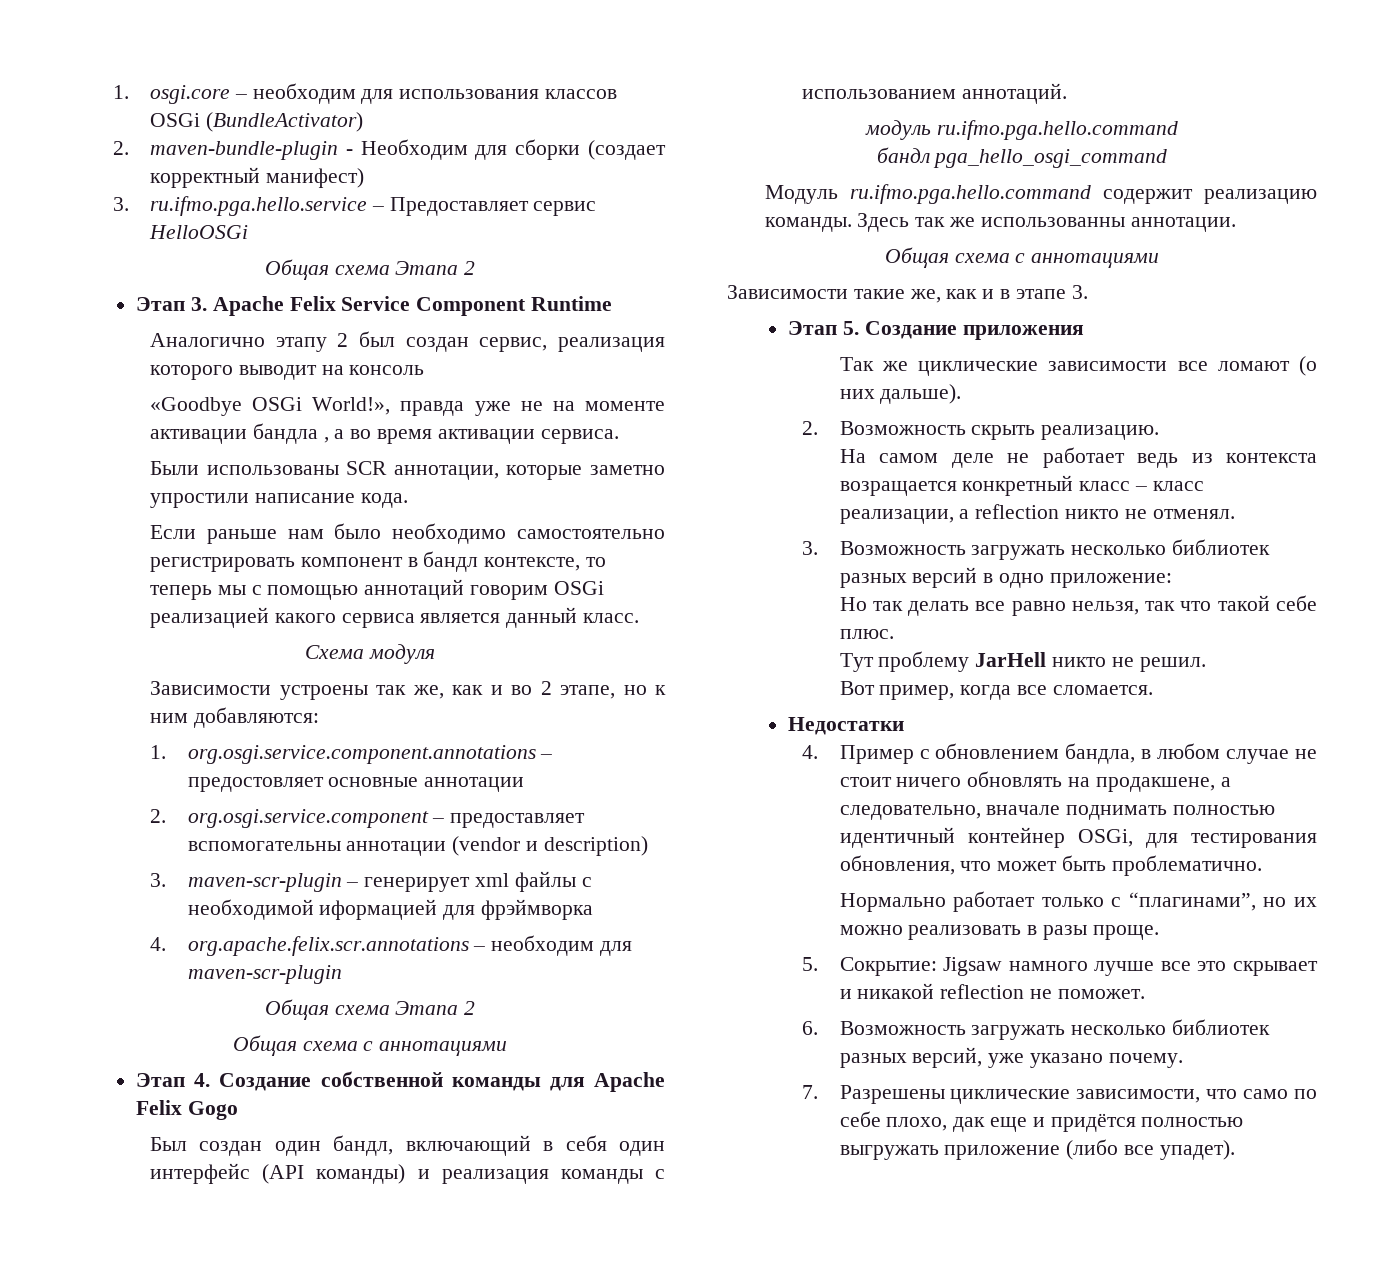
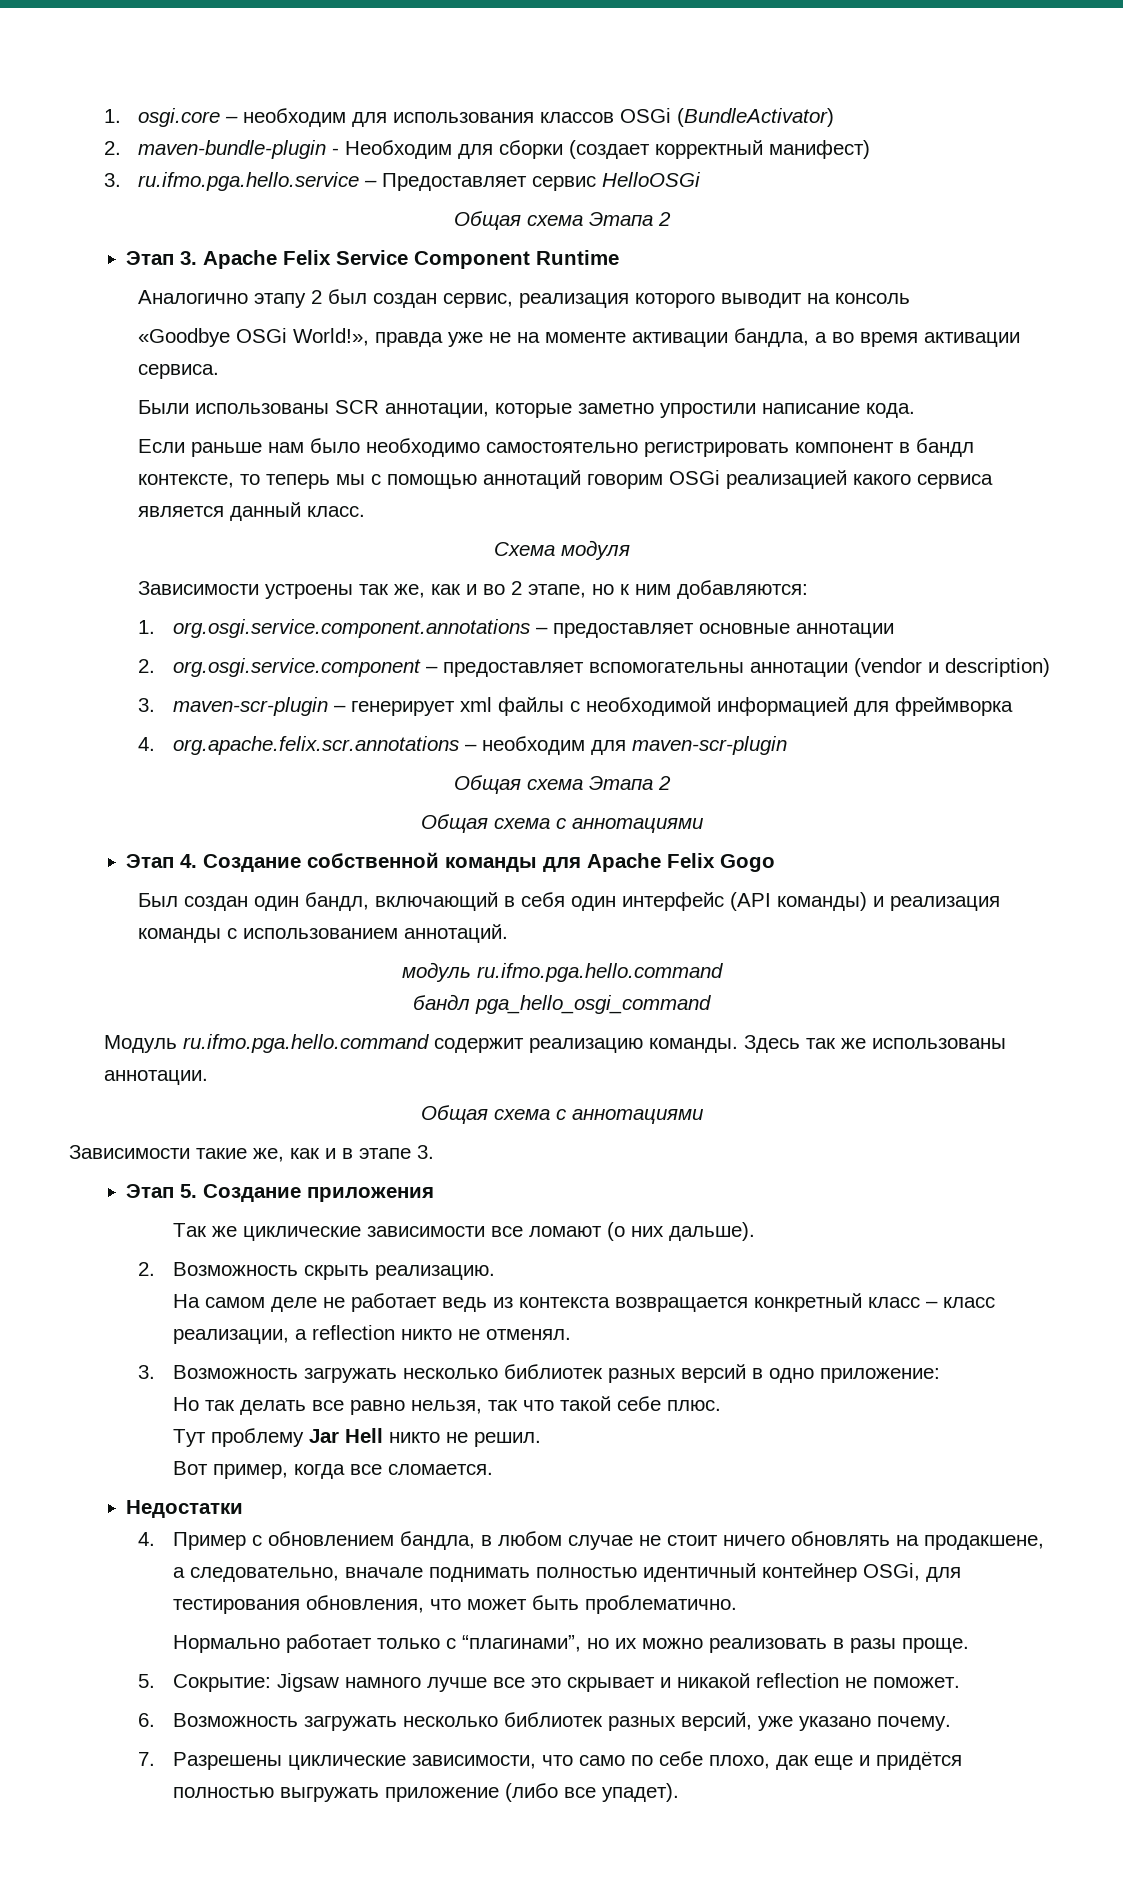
[252,423,329,444] бандла , -> [734,328,810,347] бандла,
[187,777,324,792] предостовляет -> [552,623,694,638] предоставляет
[319,899,594,920] иформацией для фрэймворка -> [716,697,1013,716] информацией для фреймворка
[980,217,1125,227] использованны -> [871,1038,1006,1049] использованы
[839,481,957,496] возращается -> [614,1297,748,1312] возвращается
[975,652,1047,667] JarHell -> [308,1428,383,1443] Jar Hell

